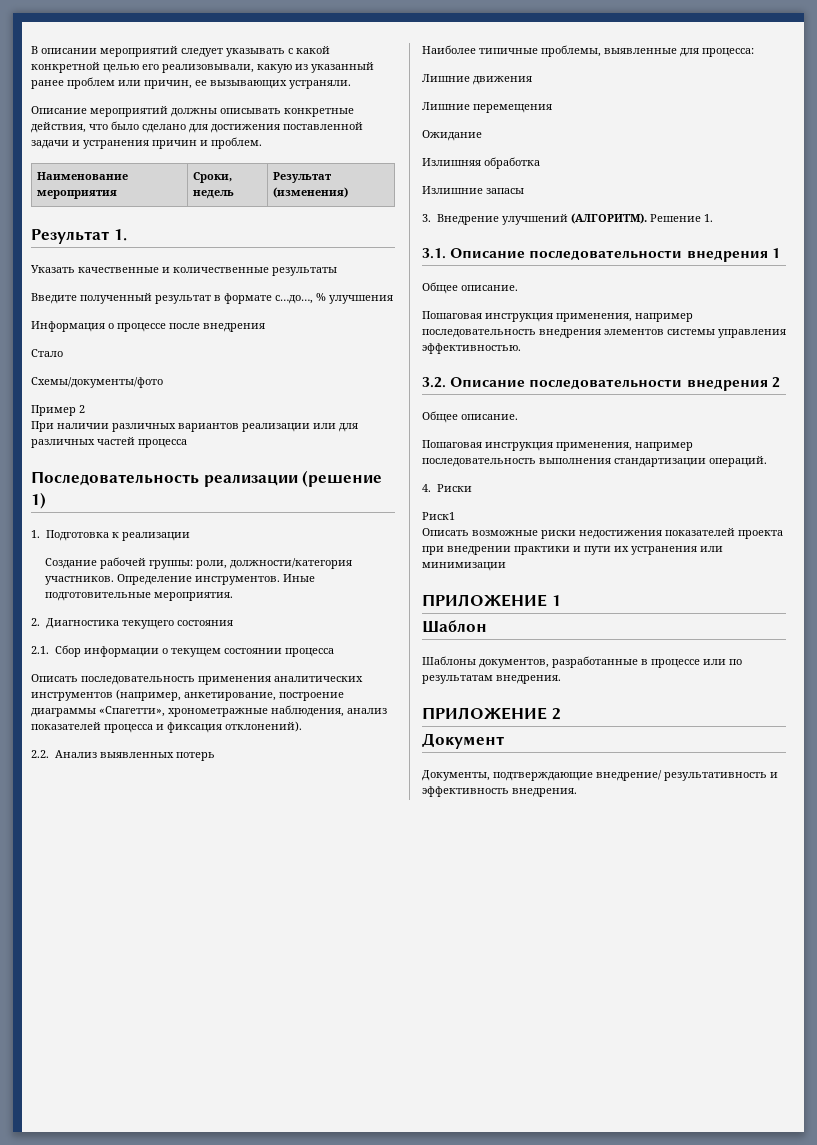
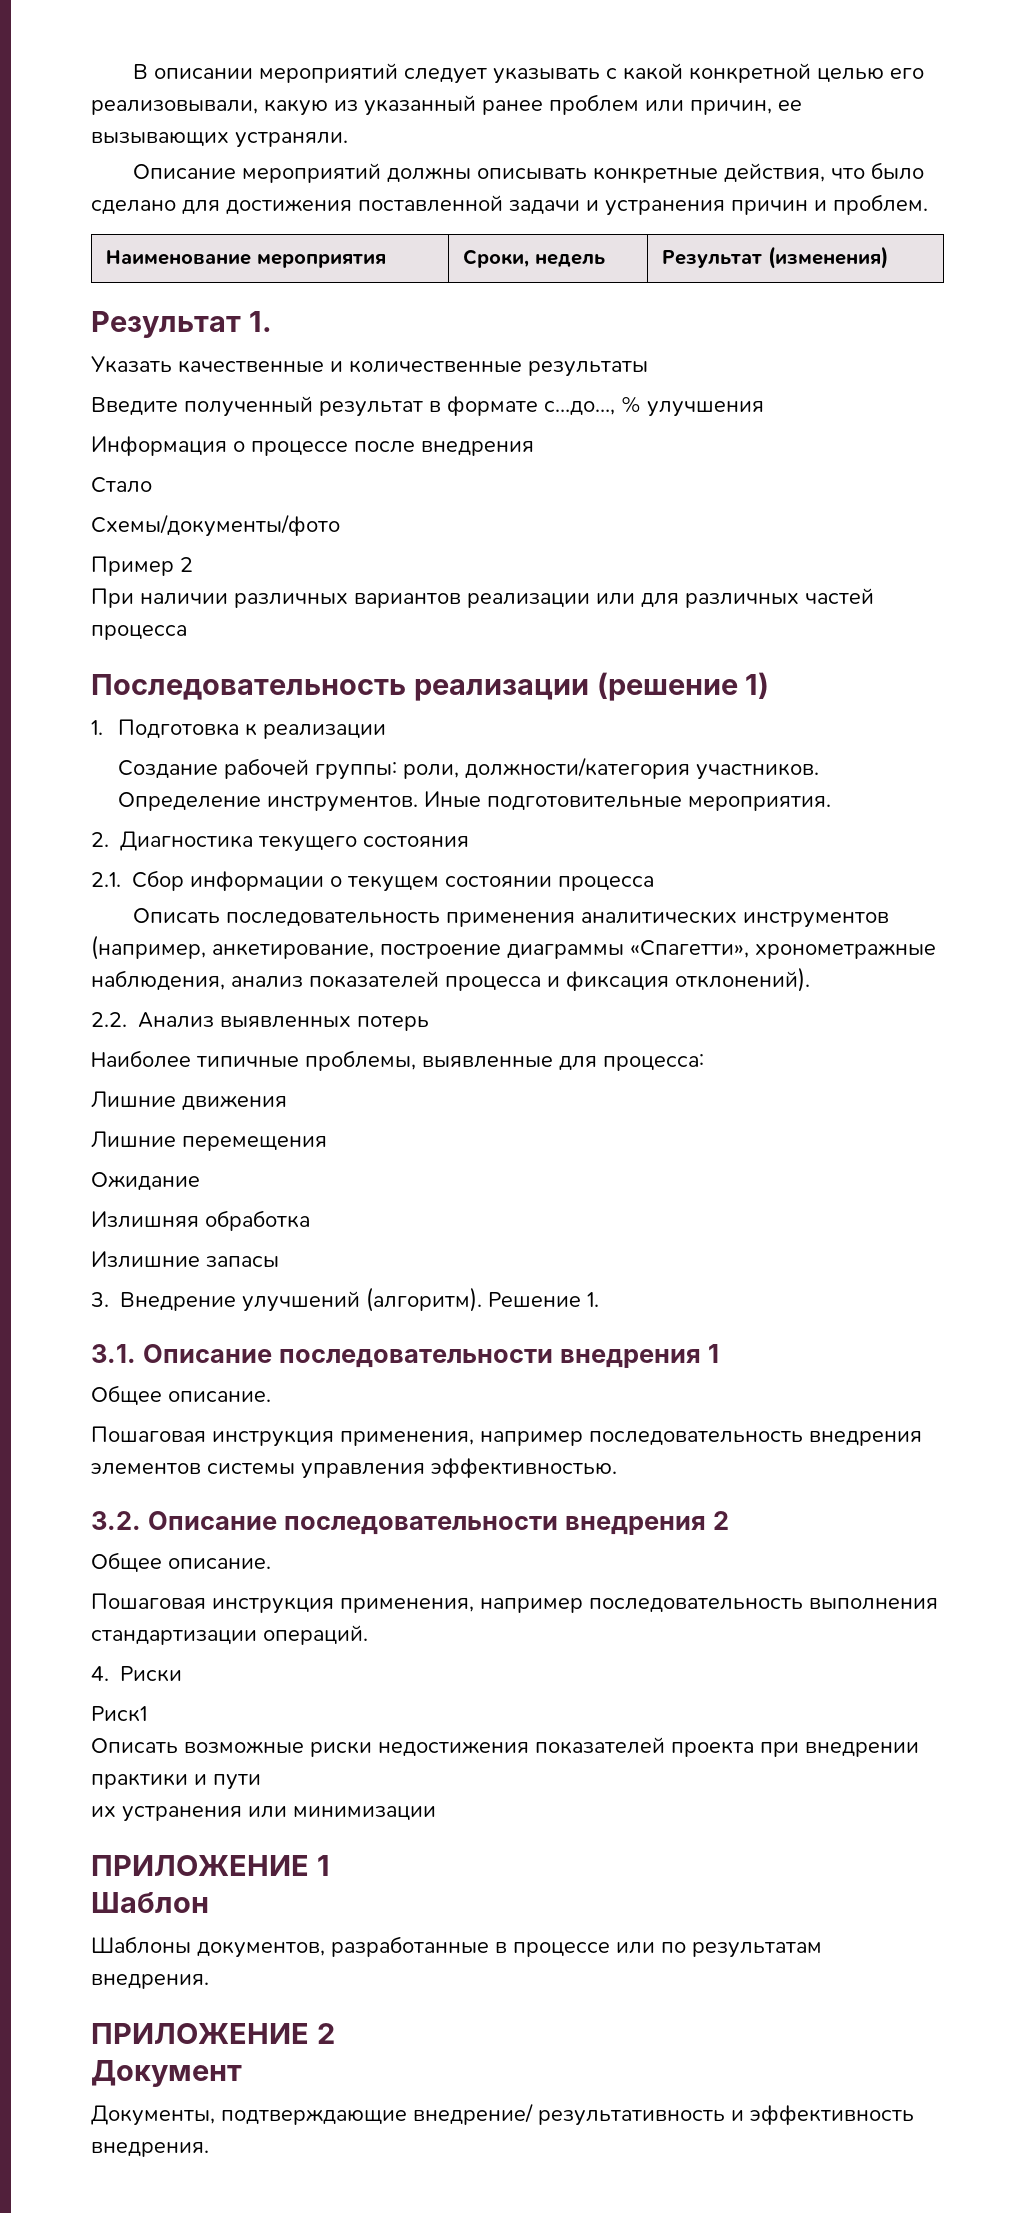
[570,213,647,224] (АЛГОРИТМ). -> [366,1287,482,1312] (алгоритм).
(611, 550) none -> (261, 1782) //

